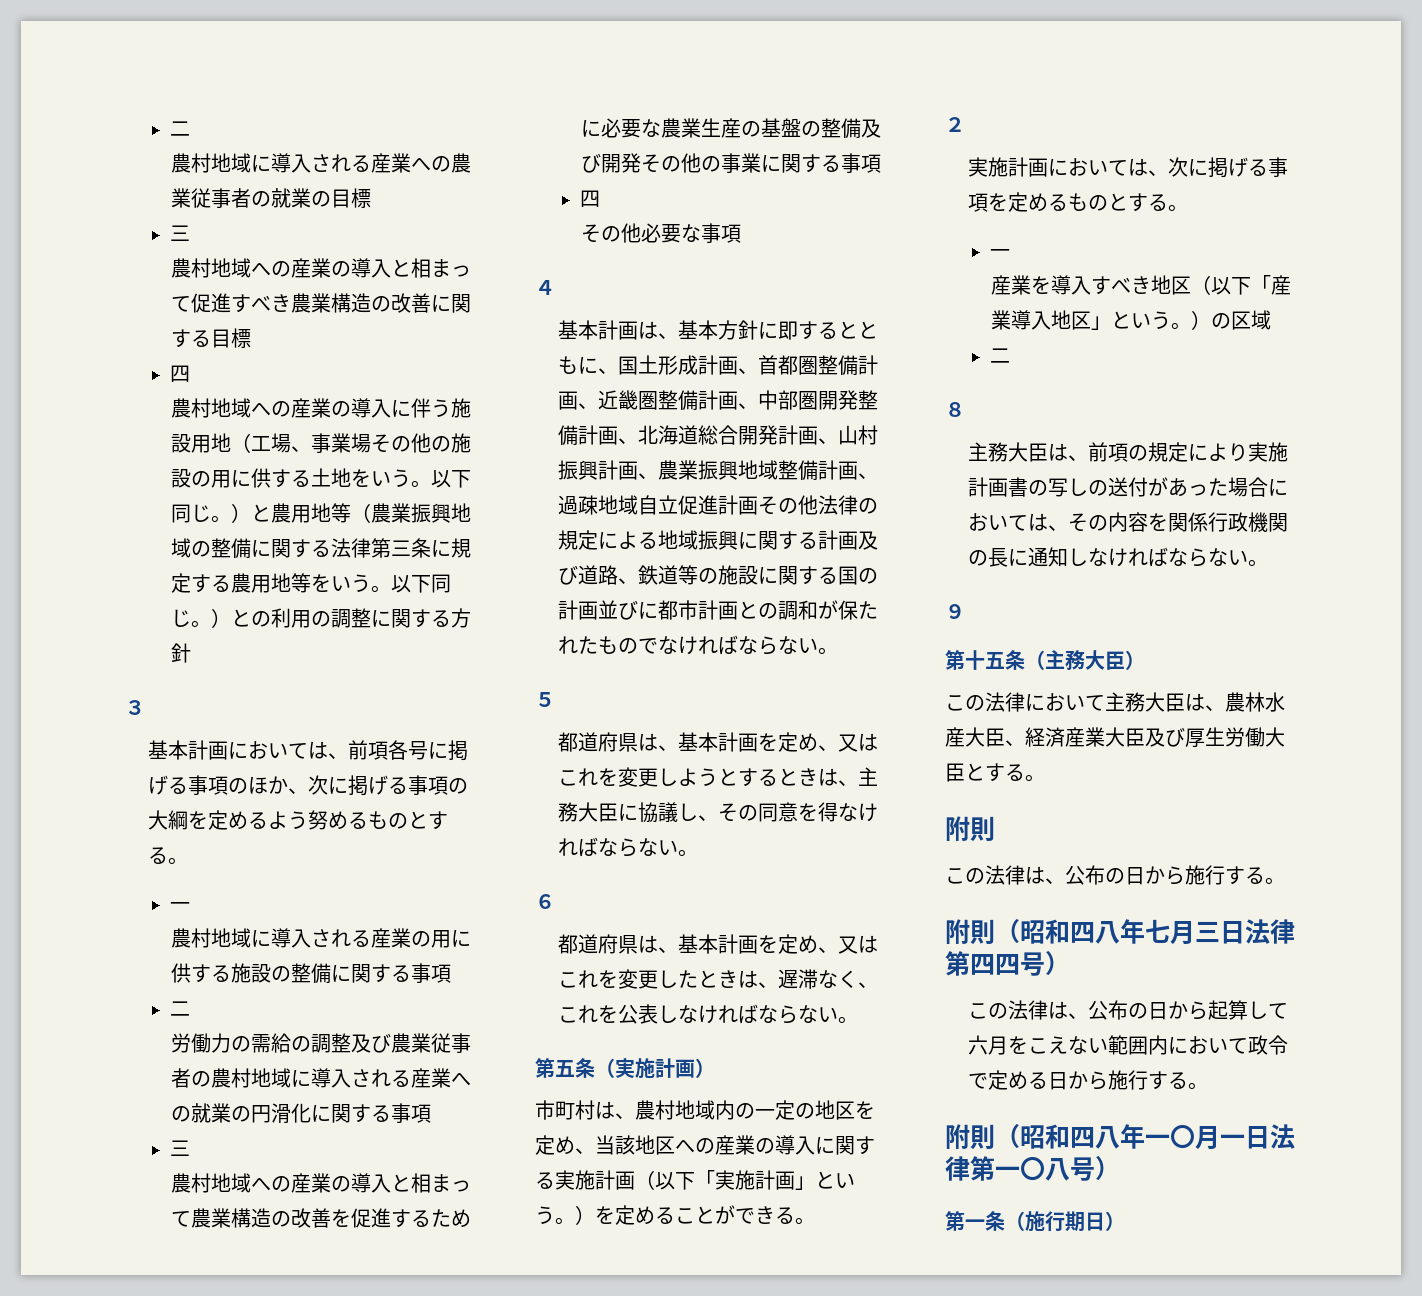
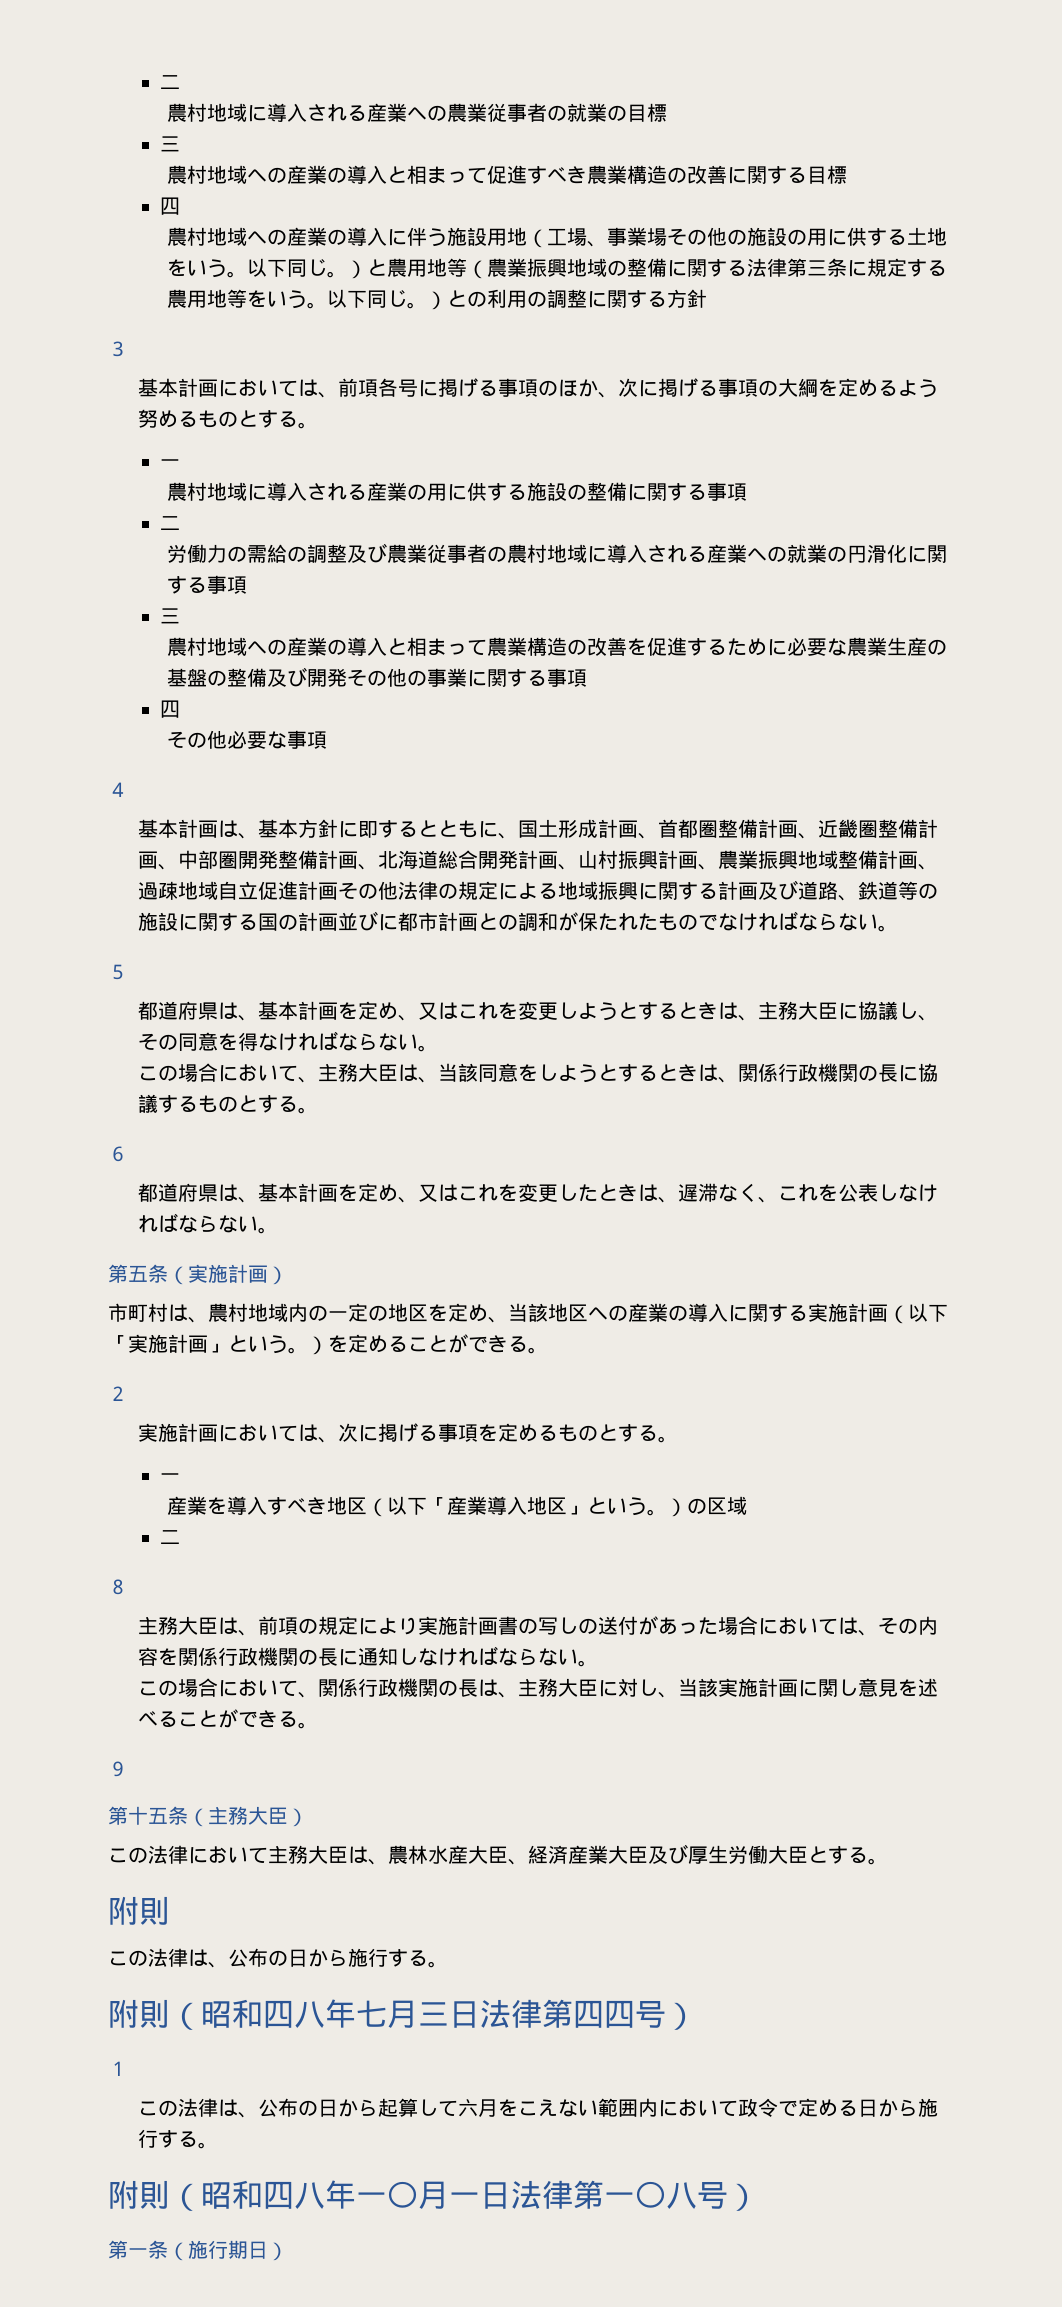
(699, 853) none -> [137,1063,938,1083] [137,1094,318,1114] // この場合において、主務大臣は、当該同意をしようとするときは、関係行政機関の長に協議するものとする。
(1269, 563) none -> [137,1678,938,1698] [137,1709,318,1729] // この場合において、関係行政機関の長は、主務大臣に対し、当該実施計画に関し意見を述べることができる。
(1070, 963) none -> [108,2061,128,2076] // １

